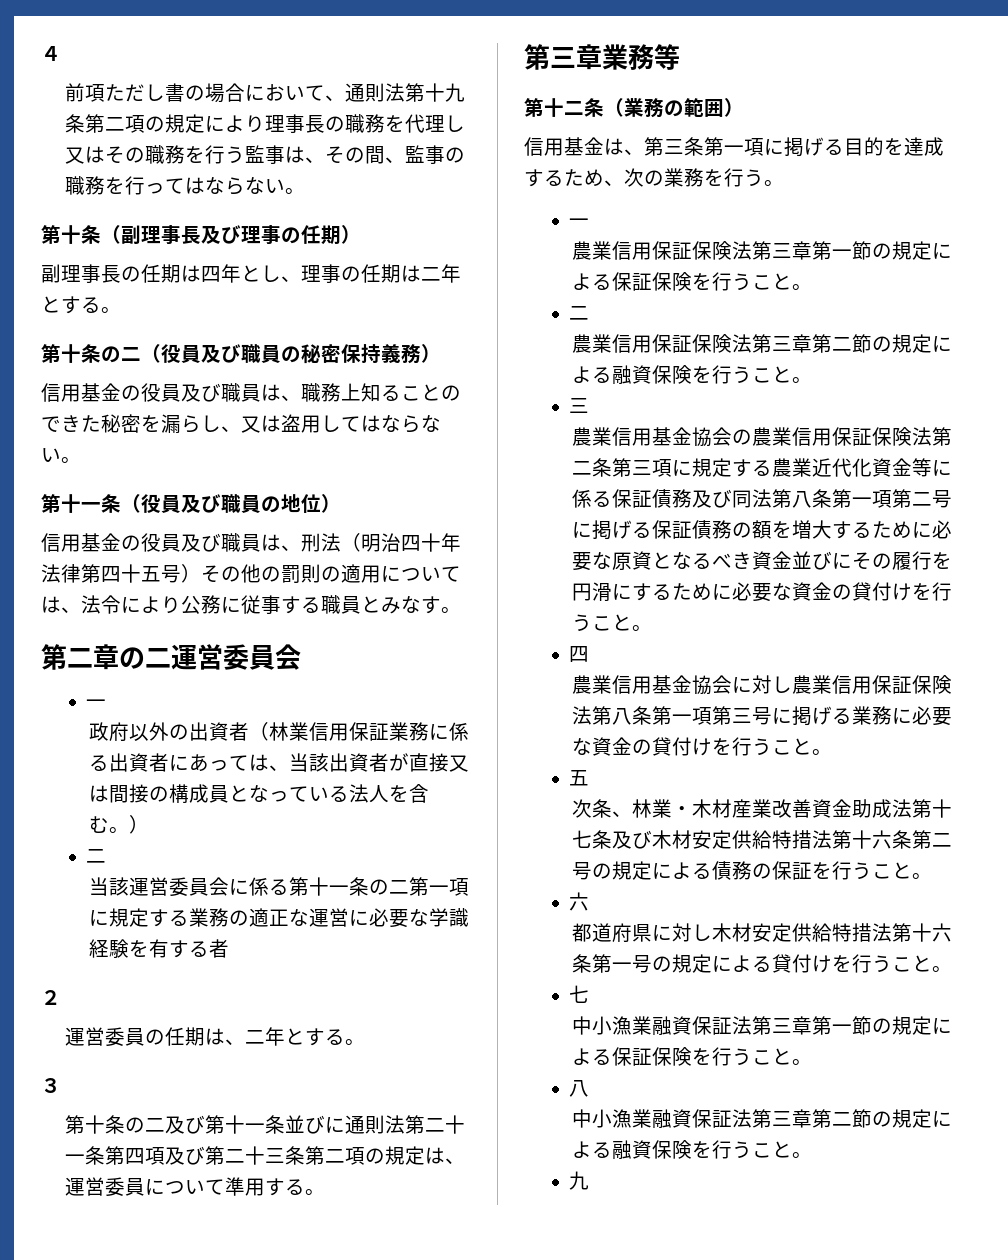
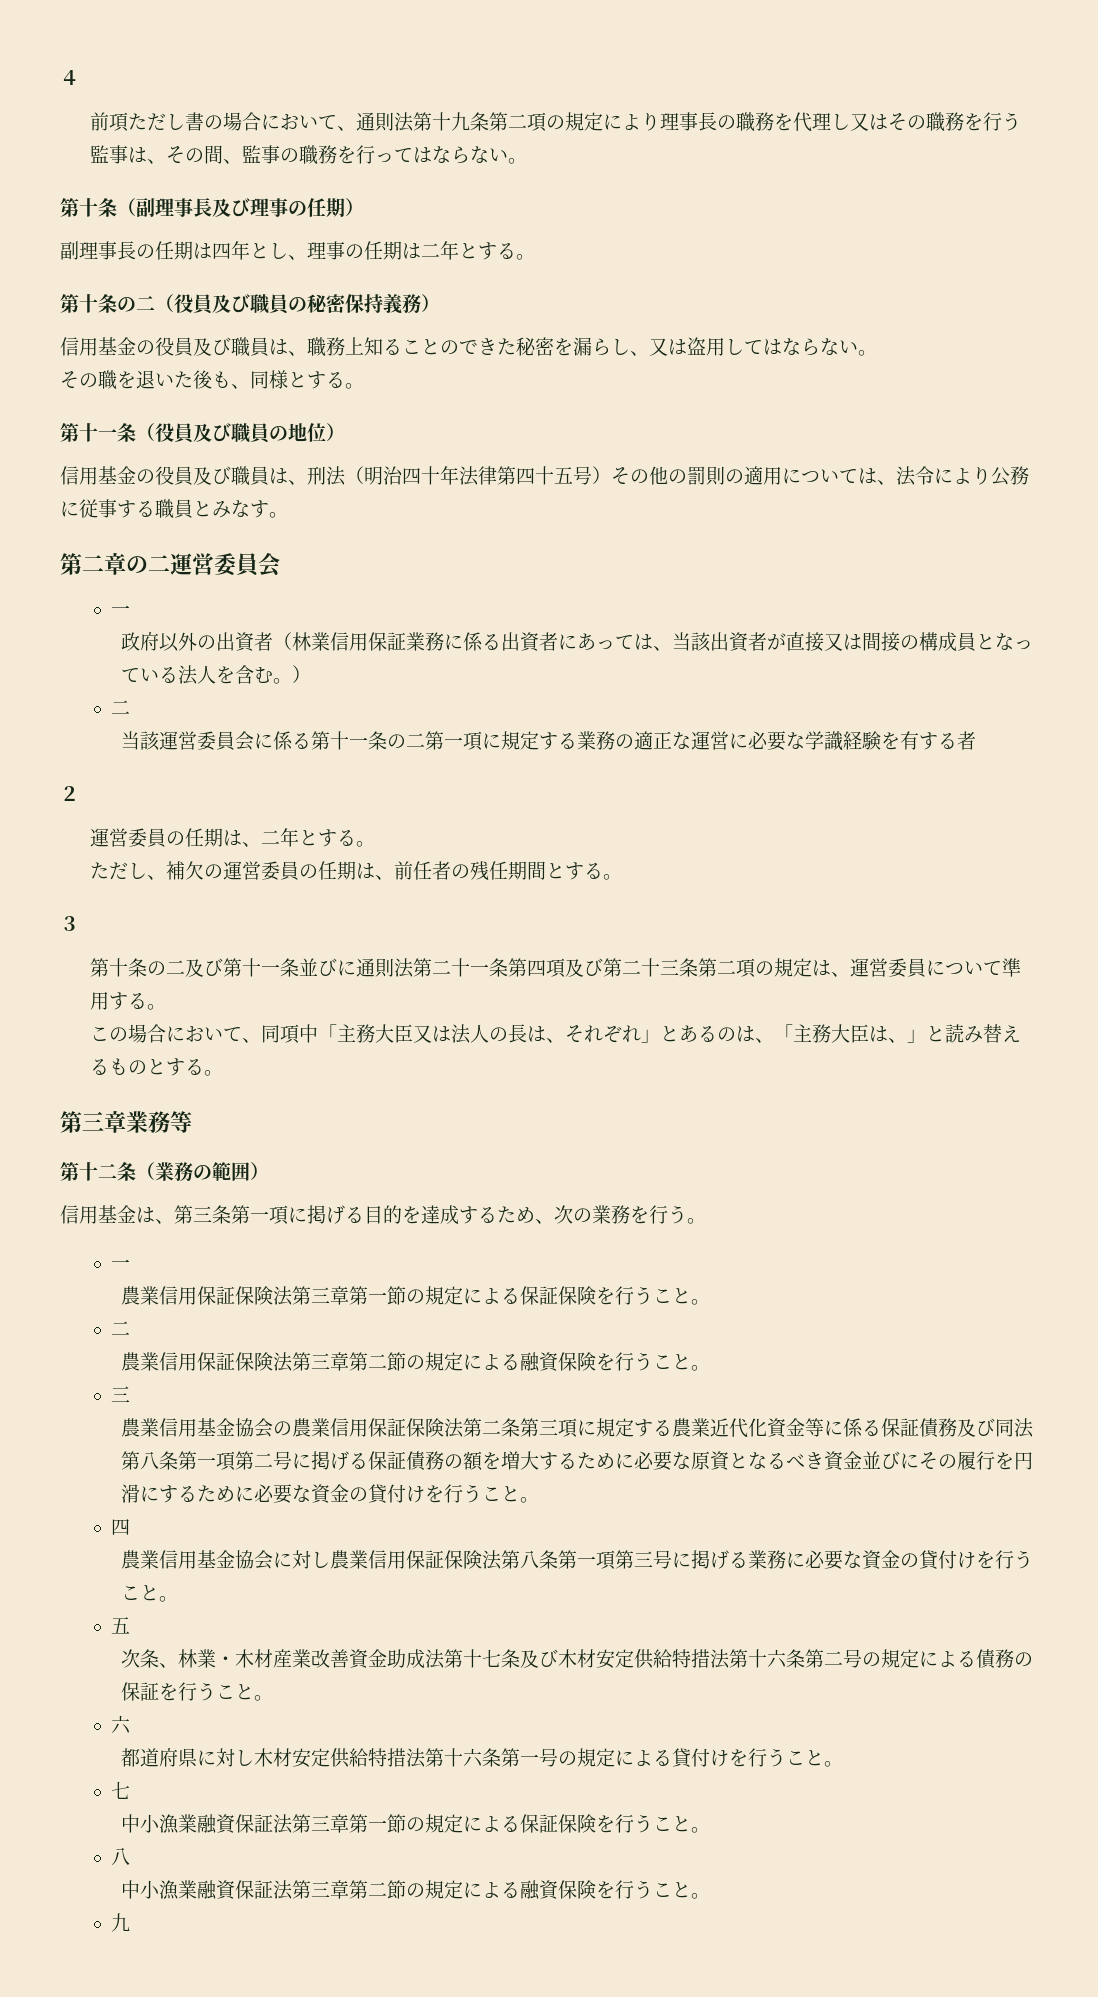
(81, 460) none -> [60,370,364,390] // その職を退いた後も、同様とする。
(365, 1042) none -> [90,861,623,881] // ただし、補欠の運営委員の任期は、前任者の残任期間とする。
(325, 1192) none -> [90,1024,1022,1044] [90,1058,224,1076] // この場合において、同項中「主務大臣又は法人の長は、それぞれ」とあるのは、「主務大臣は、」と読み替えるものとする。

